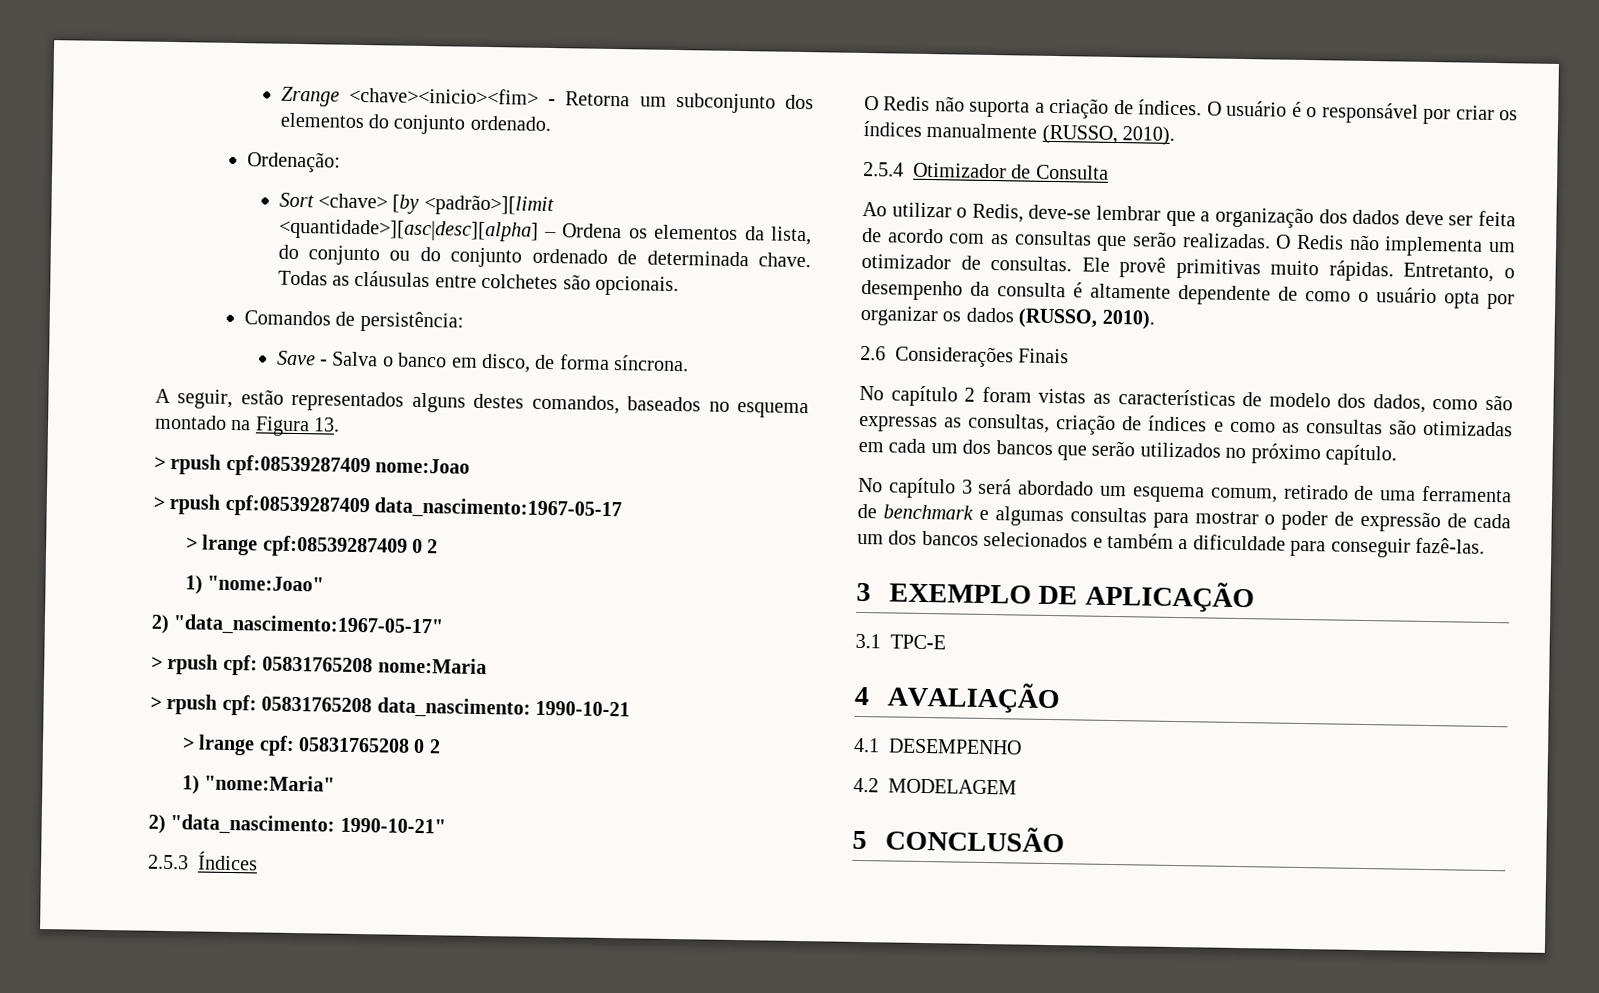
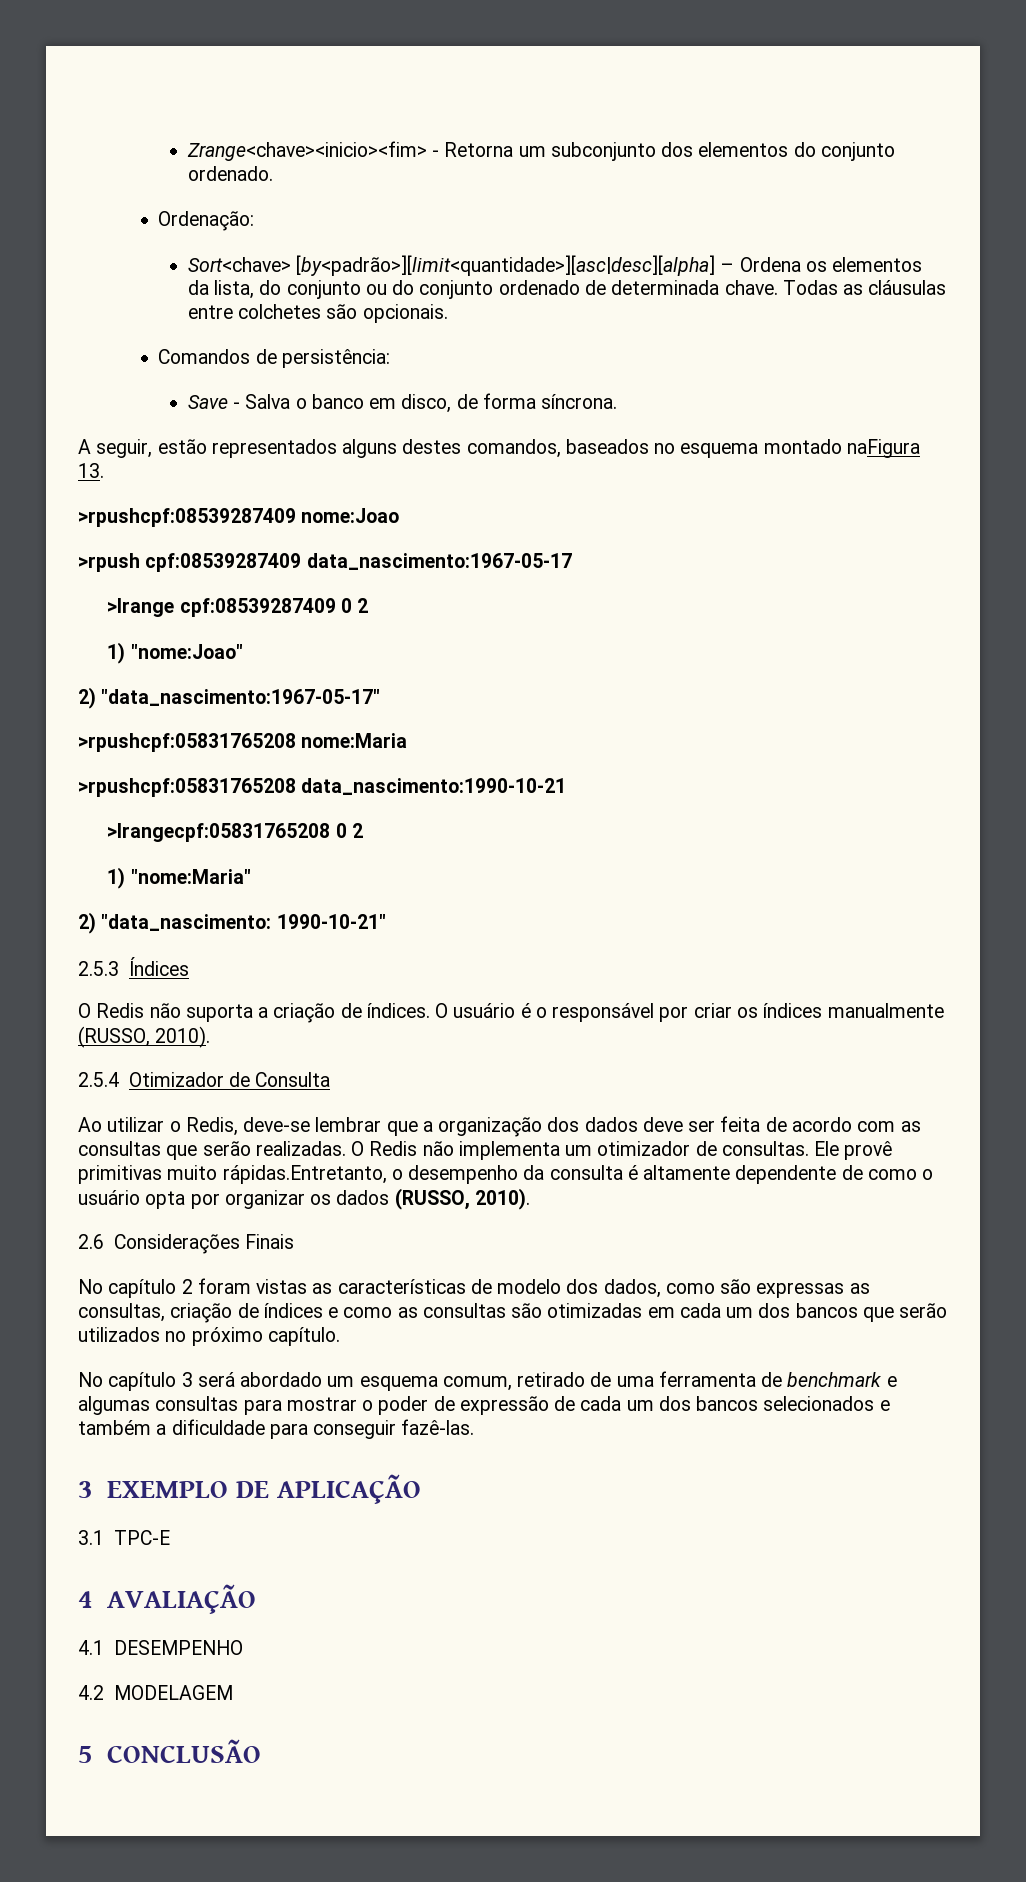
[280,86,539,107] Zrange <chave><inicio><fim> -> [186,141,427,161] Zrange<chave><inicio><fim>
[278,192,554,217] [278,218,539,242] Sort <chave> [by <padrão>][limit <quantidade>][asc|desc][alpha] -> [187,255,716,276] Sort<chave> [by<padrão>][limit<quantidade>][asc|desc][alpha]
[230,416,310,437] na Figura -> [846,439,920,458] naFigura
[154,454,371,478] > rpush cpf:08539287409 -> [78,508,296,527] >rpushcpf:08539287409
[153,494,221,515] > rpush -> [78,553,140,572] >rpush
[185,534,259,556] > lrange -> [107,598,175,617] >lrange
[151,653,487,676] [150,693,630,719] [181,734,411,757] > rpush cpf: 05831765208 nome:Maria // > rpush cpf: 05831765208 data_nascimento: 1990-10-21 // > lrange cpf: 05831765208 -> [78,733,408,752] [78,778,567,797] [107,823,331,842] >rpushcpf:05831765208 nome:Maria // >rpushcpf:05831765208 data_nascimento:1990-10-21 // >lrangecpf:05831765208
[1328,260,1495,283] rápidas. Entretanto, -> [222,1165,387,1184] rápidas.Entretanto,

